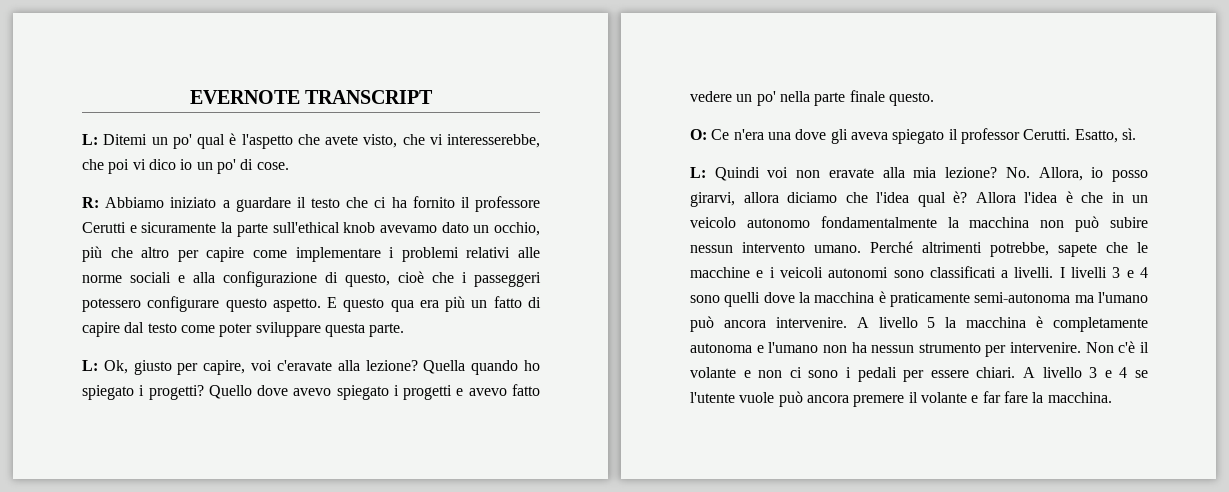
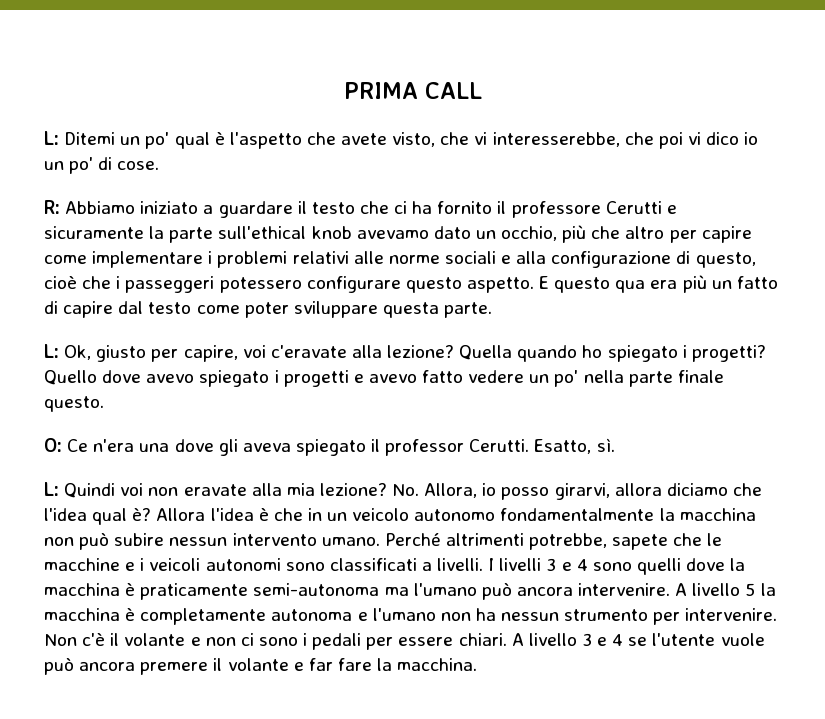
[189,90,434,104] EVERNOTE TRANSCRIPT -> [343,82,482,99] PRIMA CALL

